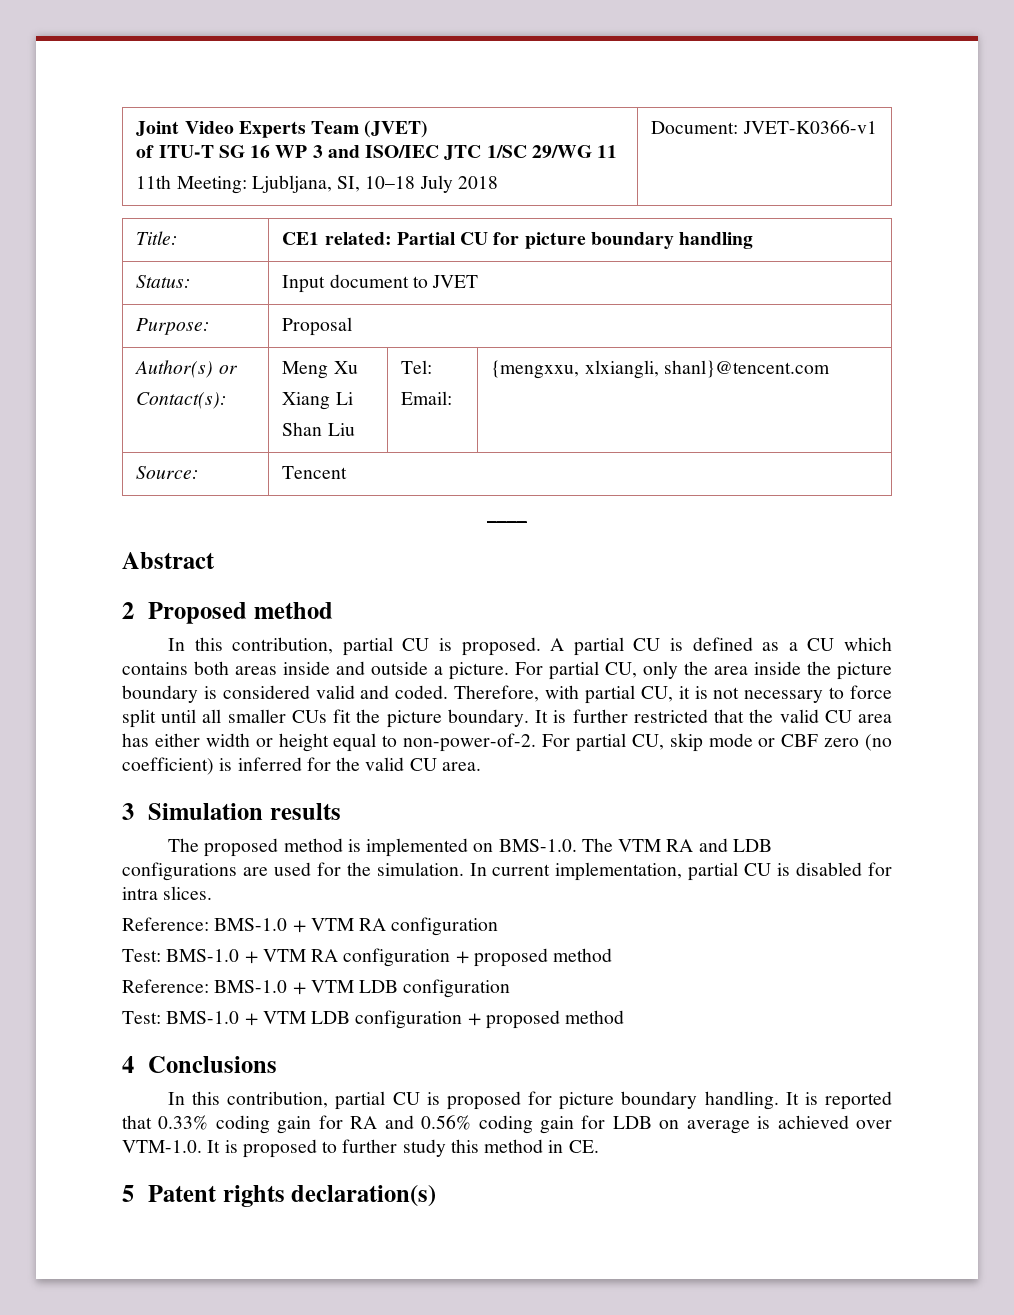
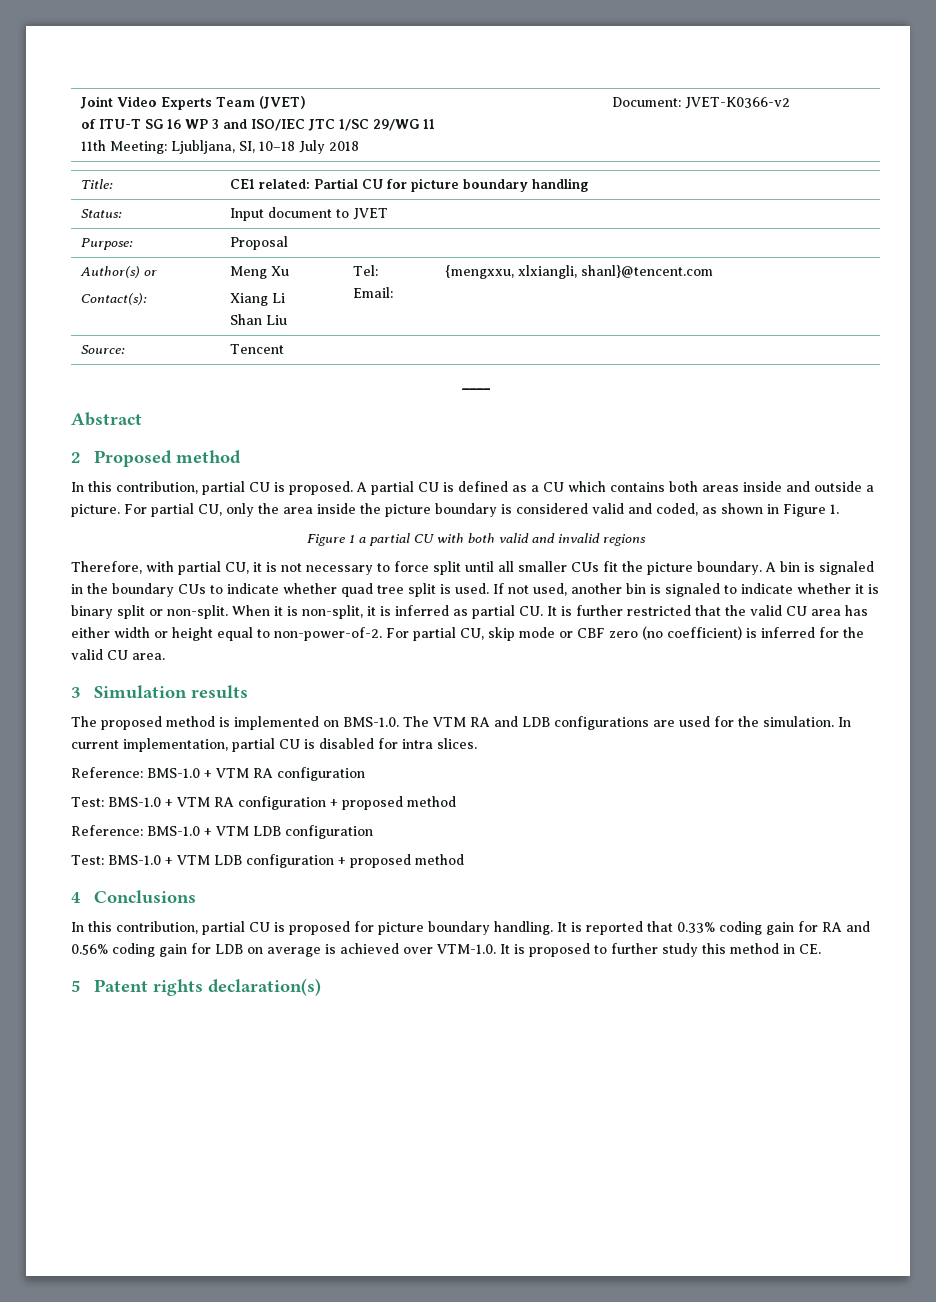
[742,120,877,134] JVET-K0366-v1 -> [684,97,790,109] JVET-K0366-v2
[395,685,449,699] coded. -> [656,503,839,517] [306,533,646,546] coded, as shown in Figure 1. // Figure 1 a partial CU with both valid and invalid regions //
(529, 718) none -> [765,561,874,575] [71,583,879,597] [71,605,543,619] A bin is signaled in the boundary CUs to indicate whether quad tree split is used. If not used, another bin is signaled to indicate whether it is binary split or non-split. When it is non-split, it is inferred as partial CU.

